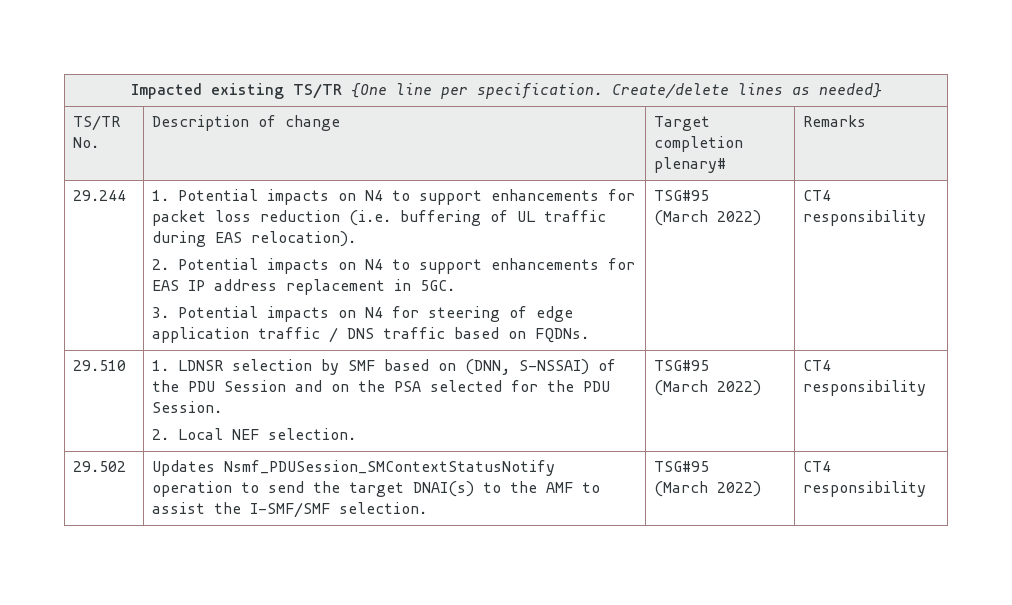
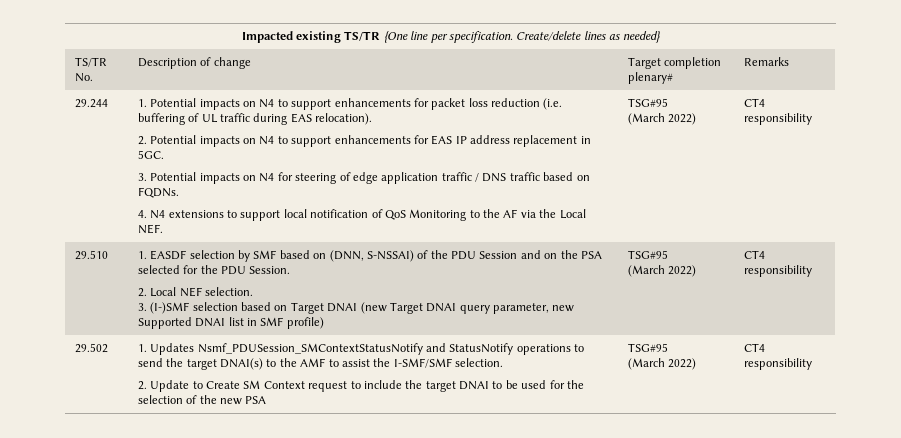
(590, 335) none -> [137,209,586,221] [137,224,163,234] // 4. N4 extensions to support local notification of QoS Monitoring to the AF via the Local NEF.
[178,360,224,371] LDNSR -> [150,250,187,260] EASDF
(357, 434) none -> [137,302,575,314] [137,317,324,329] // 3. (I-)SMF selection based on Target DNAI (new Target DNAI query parameter, new Supported DNAI list in SMF profile)
(127, 466) none -> [137,344,147,352] 1.
[152,481,233,497] operation -> [425,343,571,355] and StatusNotify operations
(428, 508) none -> [137,380,584,392] [137,395,267,405] // 2. Update to Create SM Context request to include the target DNAI to be used for the selection of the new PSA

